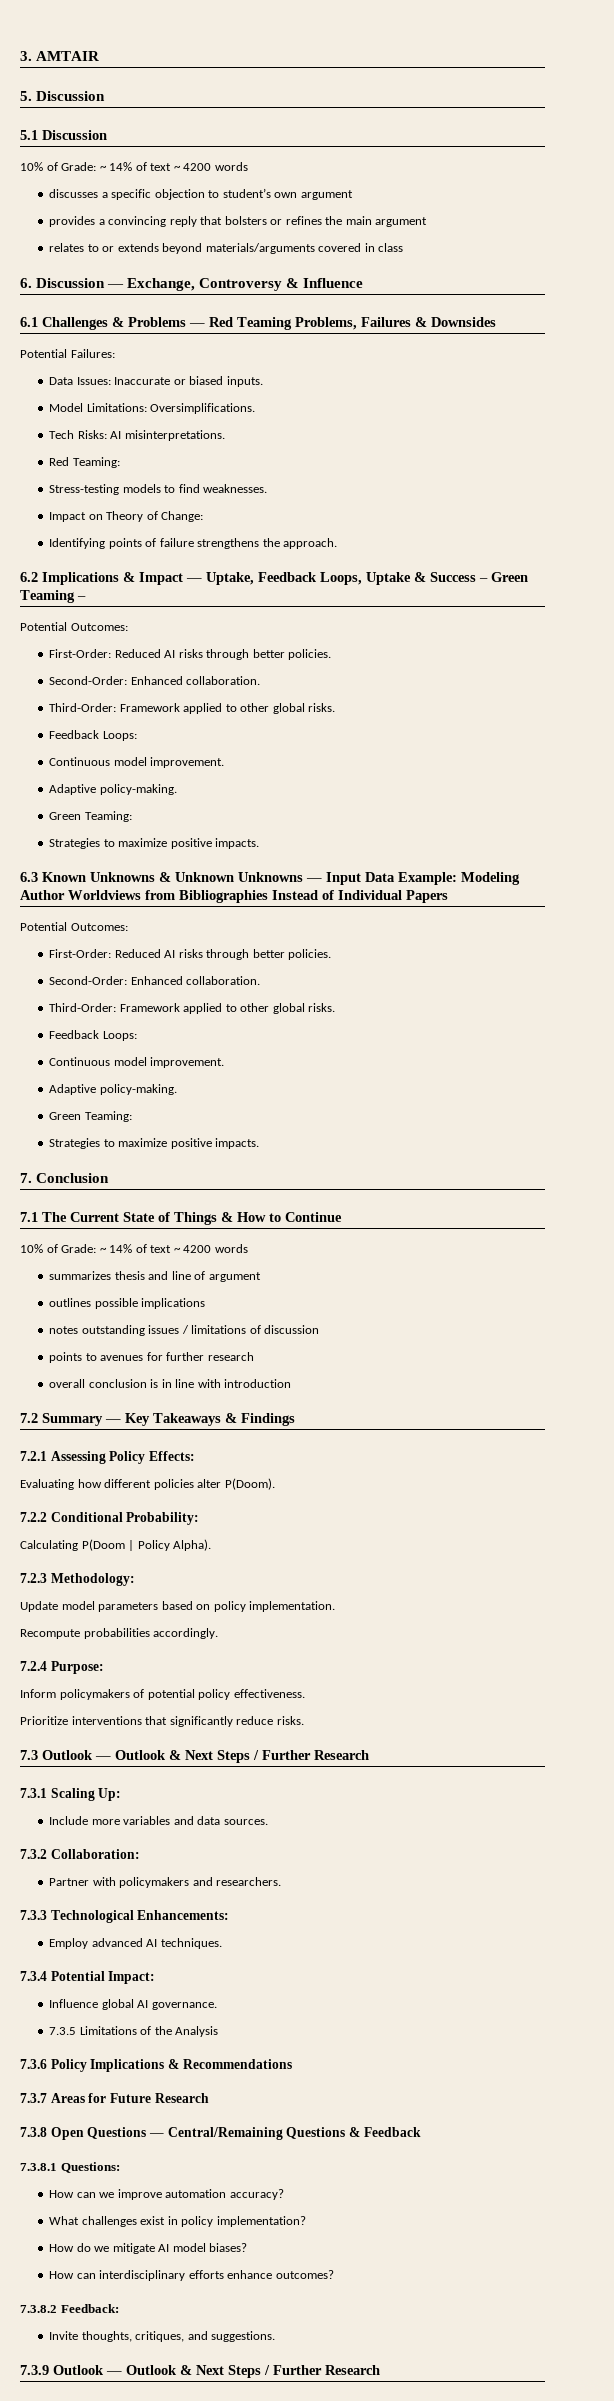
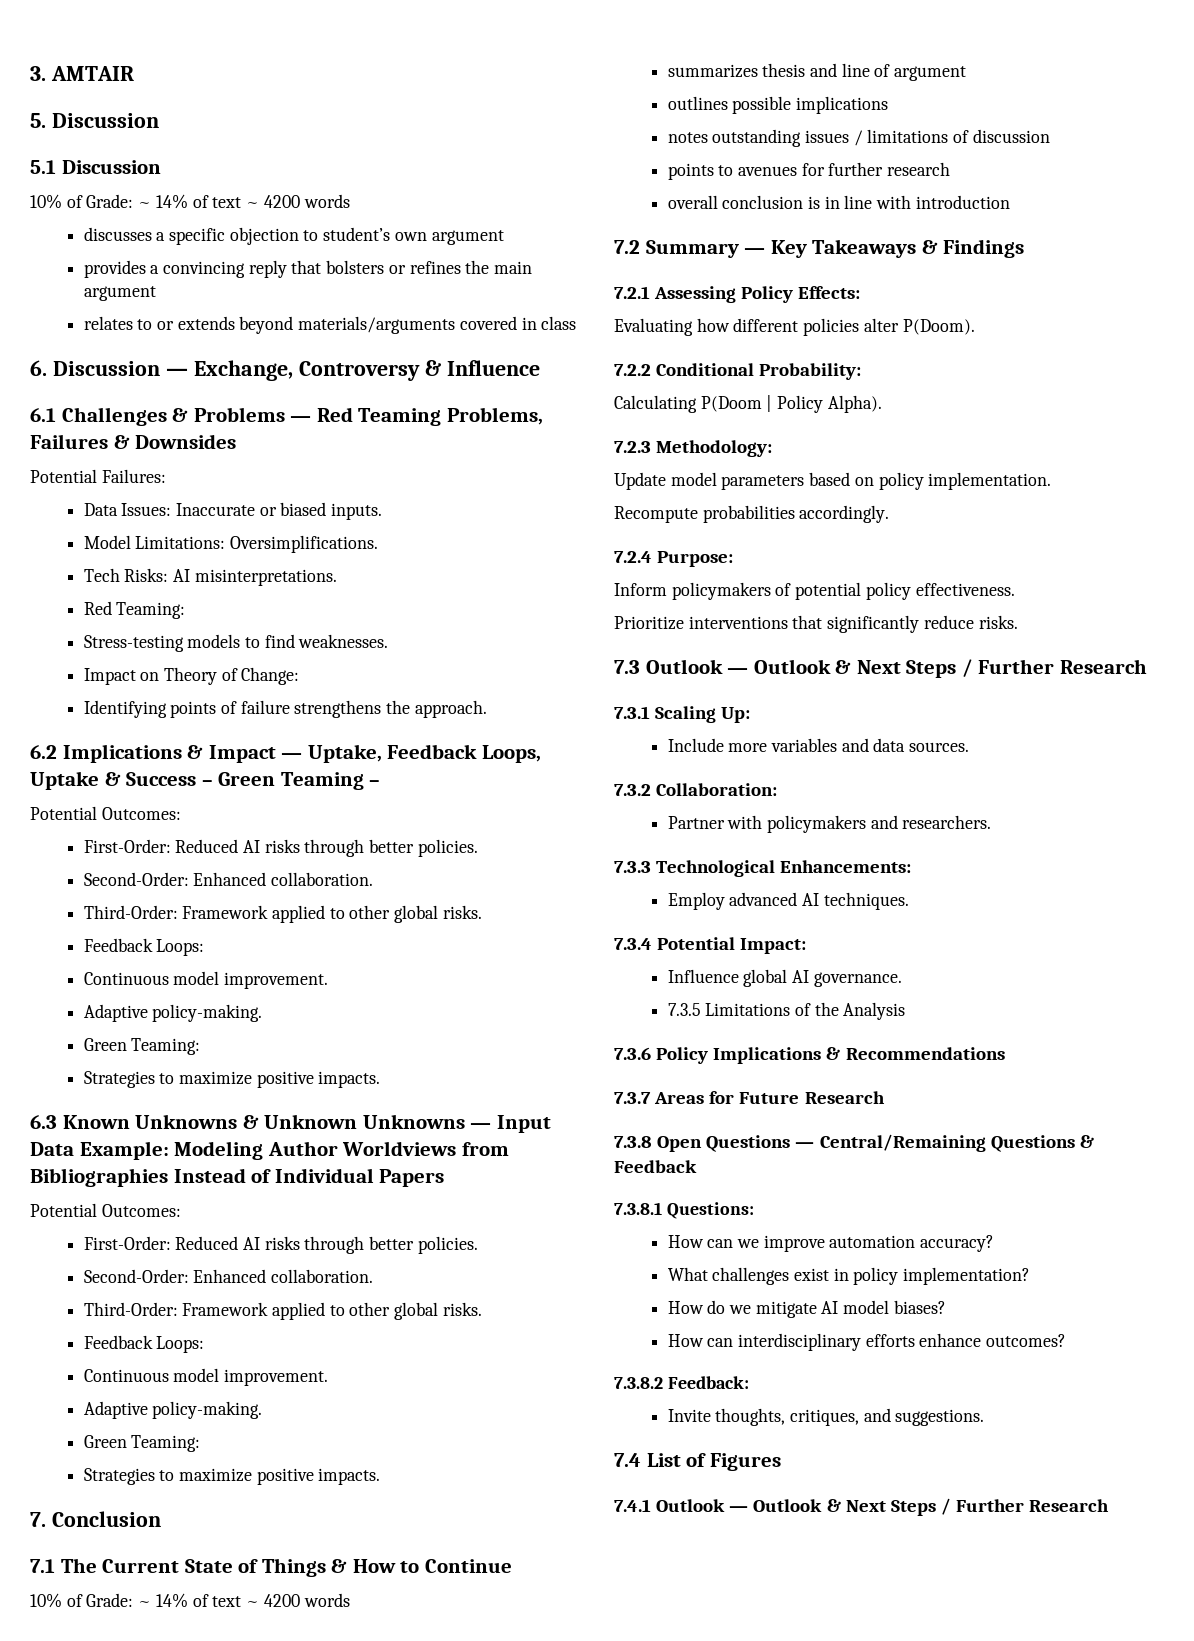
[20,2365,49,2375] 7.3.9 -> [614,1453,781,1471] [614,1499,651,1512] 7.4 List of Figures // 7.4.1

